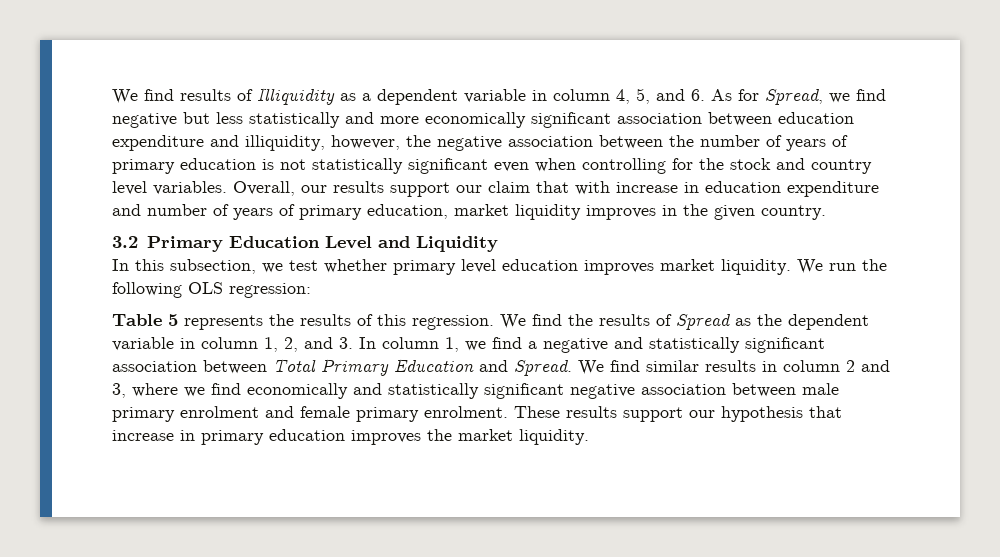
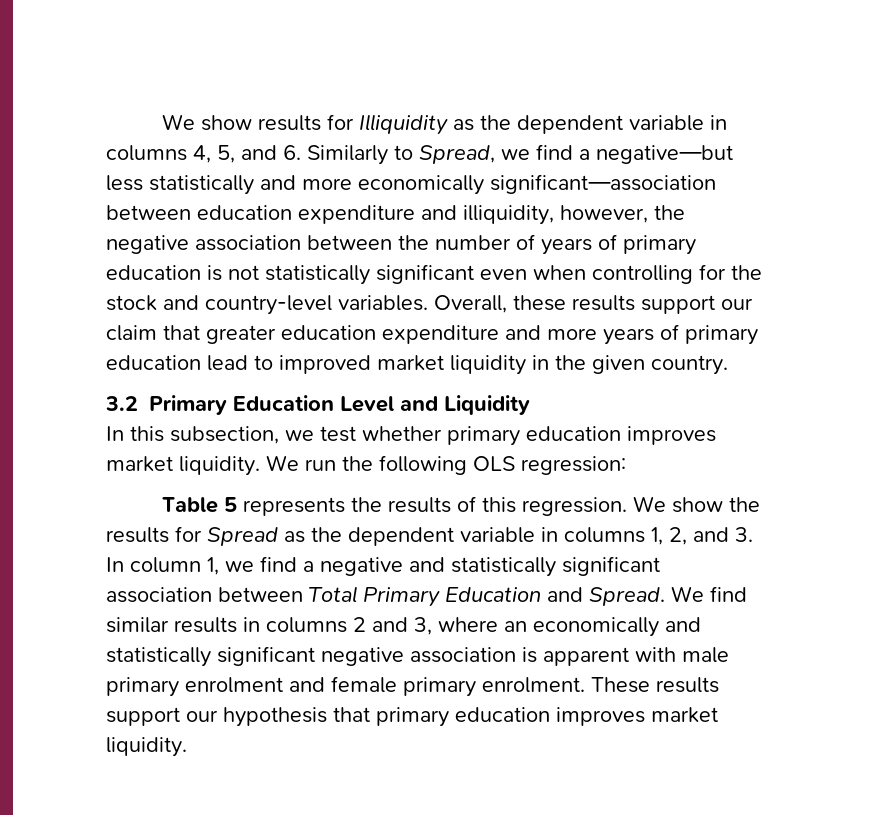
[112,89,253,104] We find results of -> [161,114,354,131] We show results for
[362,89,610,105] a dependent variable in column -> [479,115,727,134] [106,145,187,161] the dependent variable in columns
[711,89,759,101] As for -> [307,145,413,165] Similarly to
[112,112,210,128] negative but -> [579,145,733,164] a negative—but
[531,112,702,128] significant association -> [490,174,716,194] significant—association
[811,159,872,174] [112,181,147,195] country level -> [205,295,332,315] country-level
[301,185,327,193] our -> [513,295,566,311] these
[575,181,879,197] [112,204,448,220] with increase in education expenditure and number of years of primary education, -> [206,324,758,345] [106,355,371,374] greater education expenditure and more years of primary education lead to improved
[586,205,656,220] improves -> (526, 365) none
[461,259,496,273] level -> (520, 436) none
[532,314,672,326] find the results of -> [671,497,760,513] [106,526,202,543] show the results for
[201,337,258,349] column -> [564,527,645,543] columns
[783,360,840,372] column -> [266,617,347,633] columns
[184,383,241,397] we find -> [504,621,527,632] an
[732,383,796,397] between -> [522,647,676,666] is apparent with
[112,429,452,445] increase in primary education improves the -> [376,707,645,727] primary education improves

